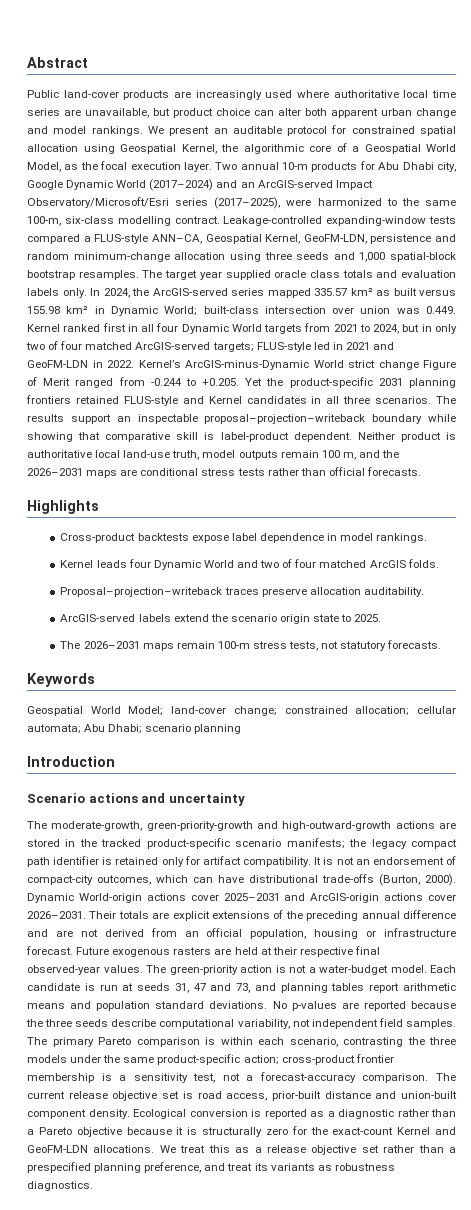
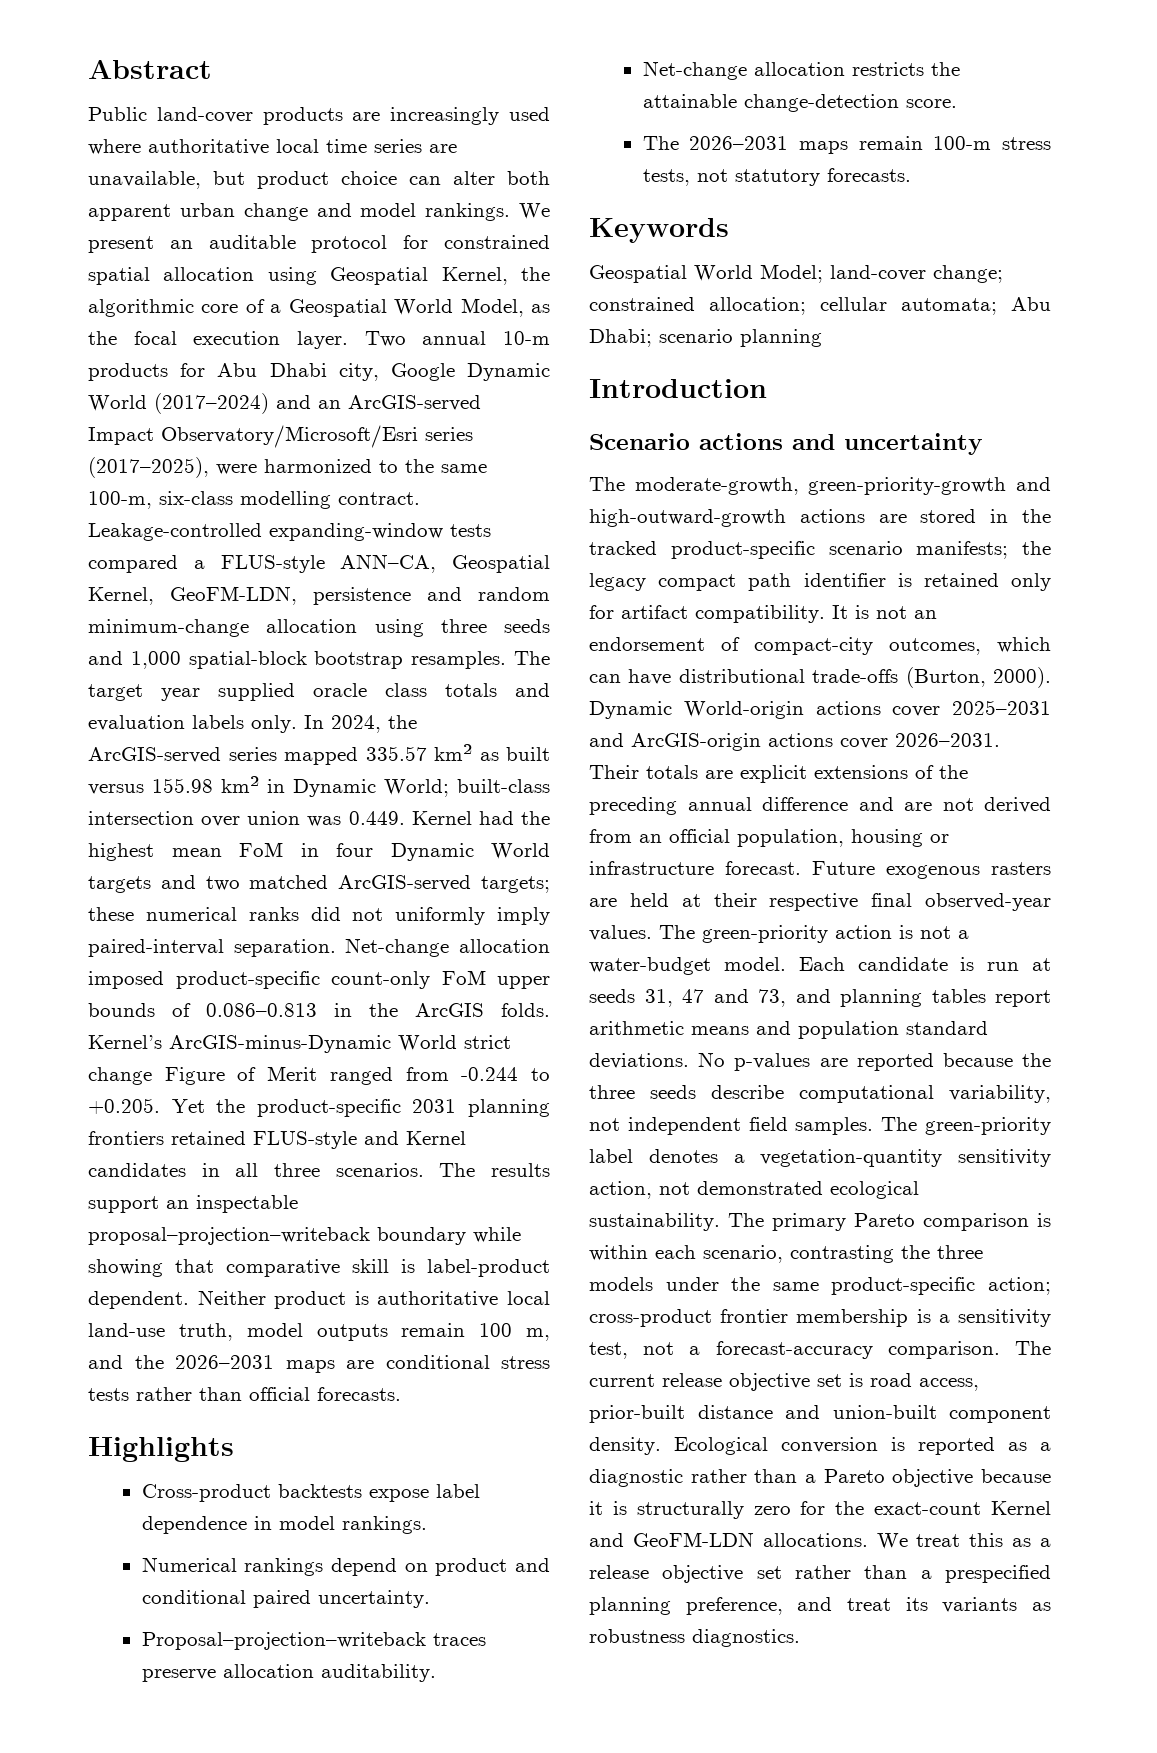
[63,323,457,334] [26,341,395,352] [27,360,134,368] ranked first in all four Dynamic World targets from 2021 to 2024, but in only two of four matched ArcGIS-served targets; FLUS-style led in 2021 and GeoFM-LDN in 2022. -> [478,811,550,825] [88,842,550,861] [88,875,550,893] [88,907,550,925] [88,938,550,957] [88,970,550,989] [88,1003,550,1017] had the highest mean FoM in four Dynamic World targets and two matched ArcGIS-served targets; these numerical ranks did not uniformly imply paired-interval separation. Net-change allocation imposed product-specific count-only FoM upper bounds of 0.086–0.813 in the ArcGIS folds.
[60,559,439,570] Kernel leads four Dynamic World and two of four matched ArcGIS folds. -> [141,1557,550,1576] [141,1590,430,1608] Numerical rankings depend on product and conditional paired uncertainty.
[60,614,382,624] ArcGIS-served labels extend the scenario origin state to 2025. -> [642,61,960,80] [642,94,957,112] Net-change allocation restricts the attainable change-detection score.
(47, 1041) none -> [925,1117,1051,1135] [589,1149,1051,1167] [589,1181,919,1199] [589,1213,764,1231] green-priority label denotes a vegetation-quantity sensitivity action, not demonstrated ecological sustainability. The

